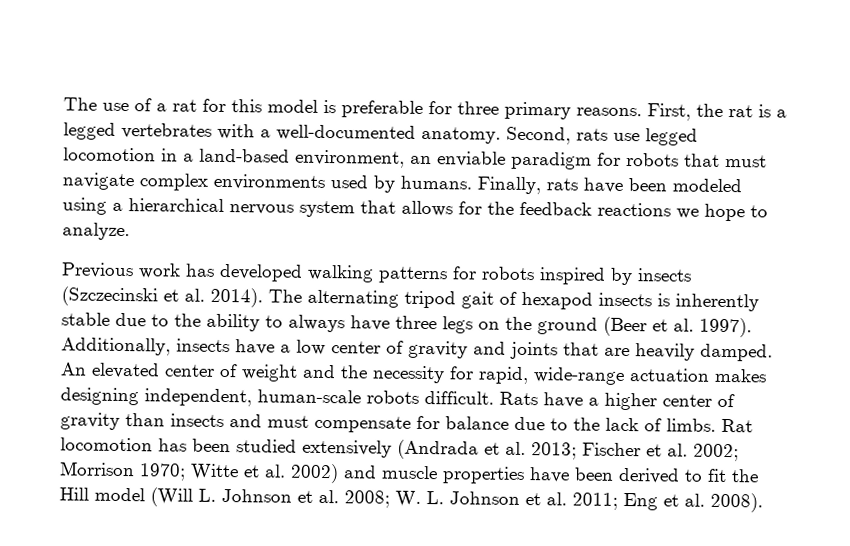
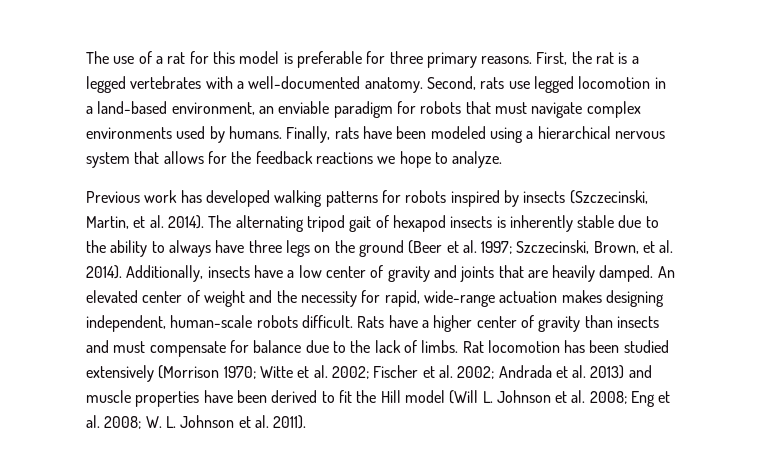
[61,286,158,307] (Szczecinski -> [569,190,648,204] [86,216,129,229] (Szczecinski, Martin,
[699,317,752,338] 1997). -> [481,240,674,254] [86,265,122,279] 1997; Szczecinski, Brown, et al. 2014).
[397,439,577,460] (Andrada et al. 2013; -> [158,365,369,379] (Morrison 1970; Witte et al. 2002;
[59,461,339,484] Morrison 1970; Witte et al. 2002) -> [498,365,625,379] Andrada et al. 2013)
(390, 499) none -> [631,391,671,407] [86,415,142,429] Eng et al. 2008;
[572,492,763,513] 2011; Eng et al. 2008). -> [273,415,307,429] 2011).

